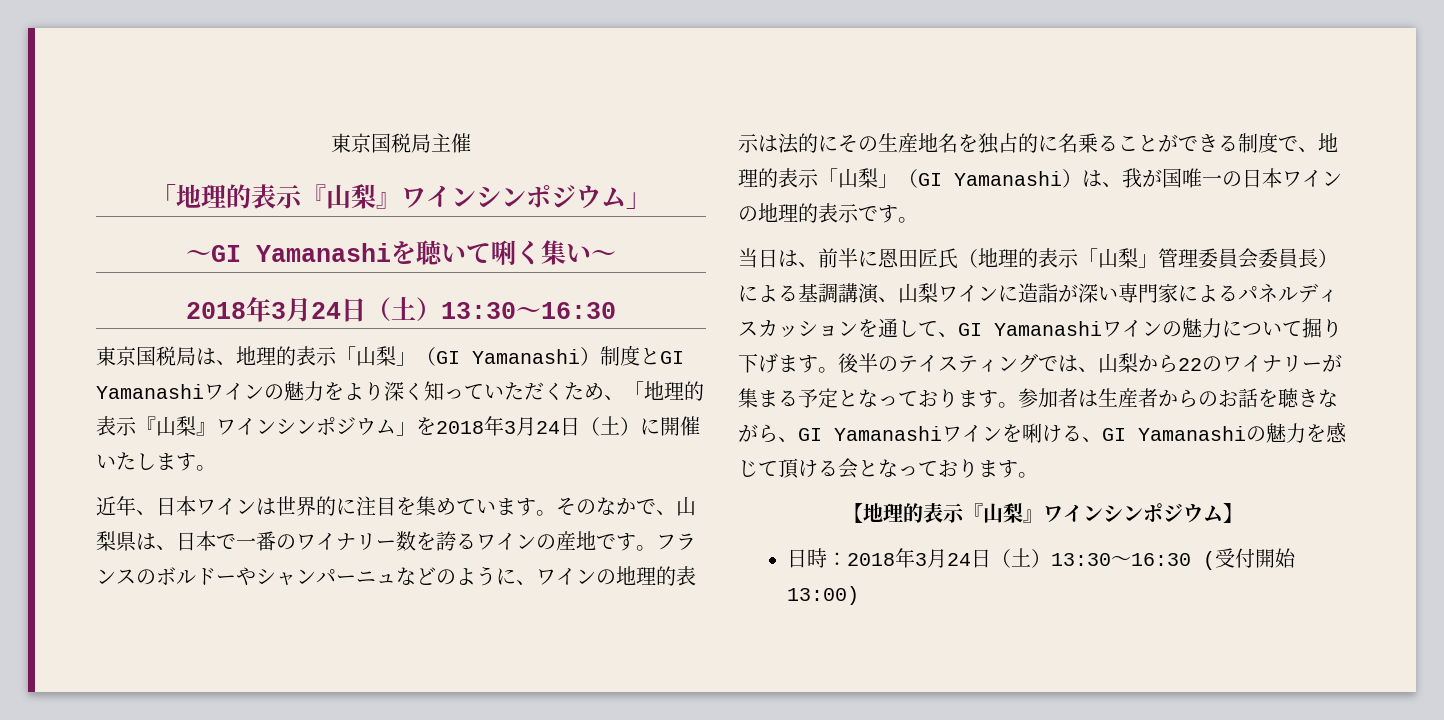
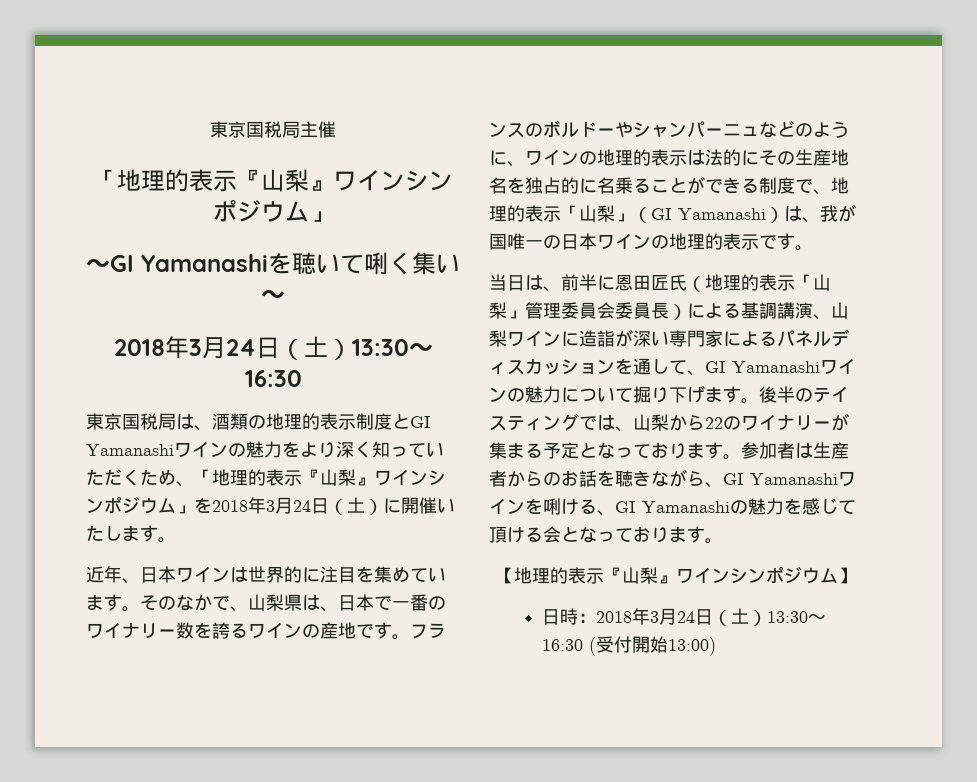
[236,346,600,366] 地理的表示「山梨」（GI Yamanashi） -> [212,413,356,430] 酒類の地理的表示

